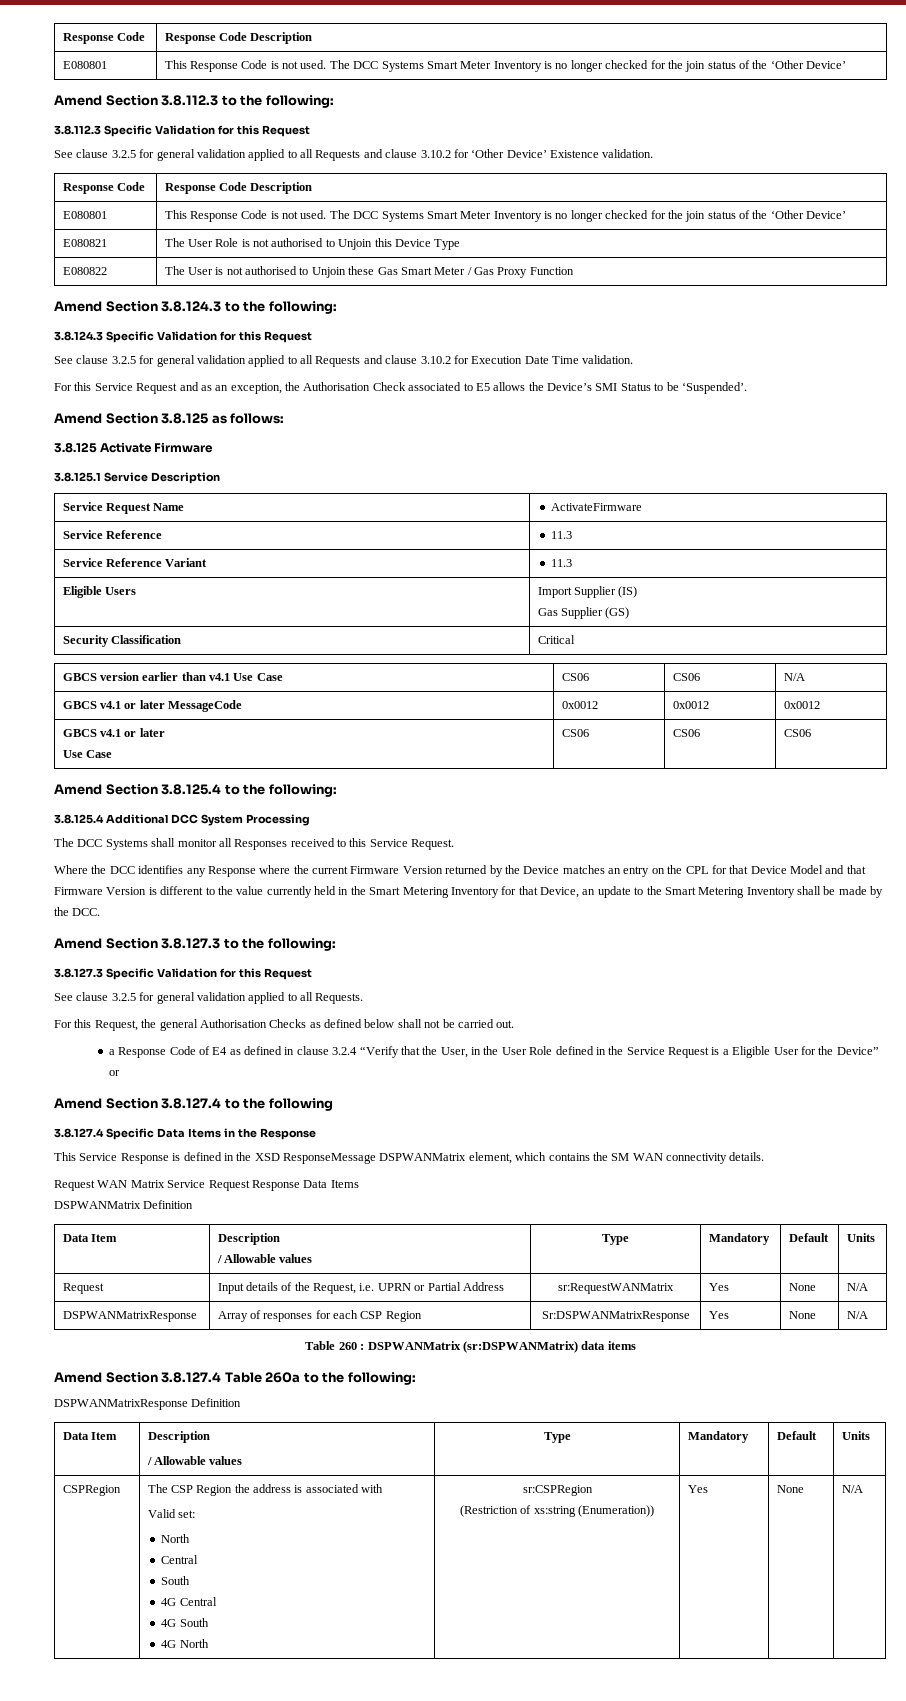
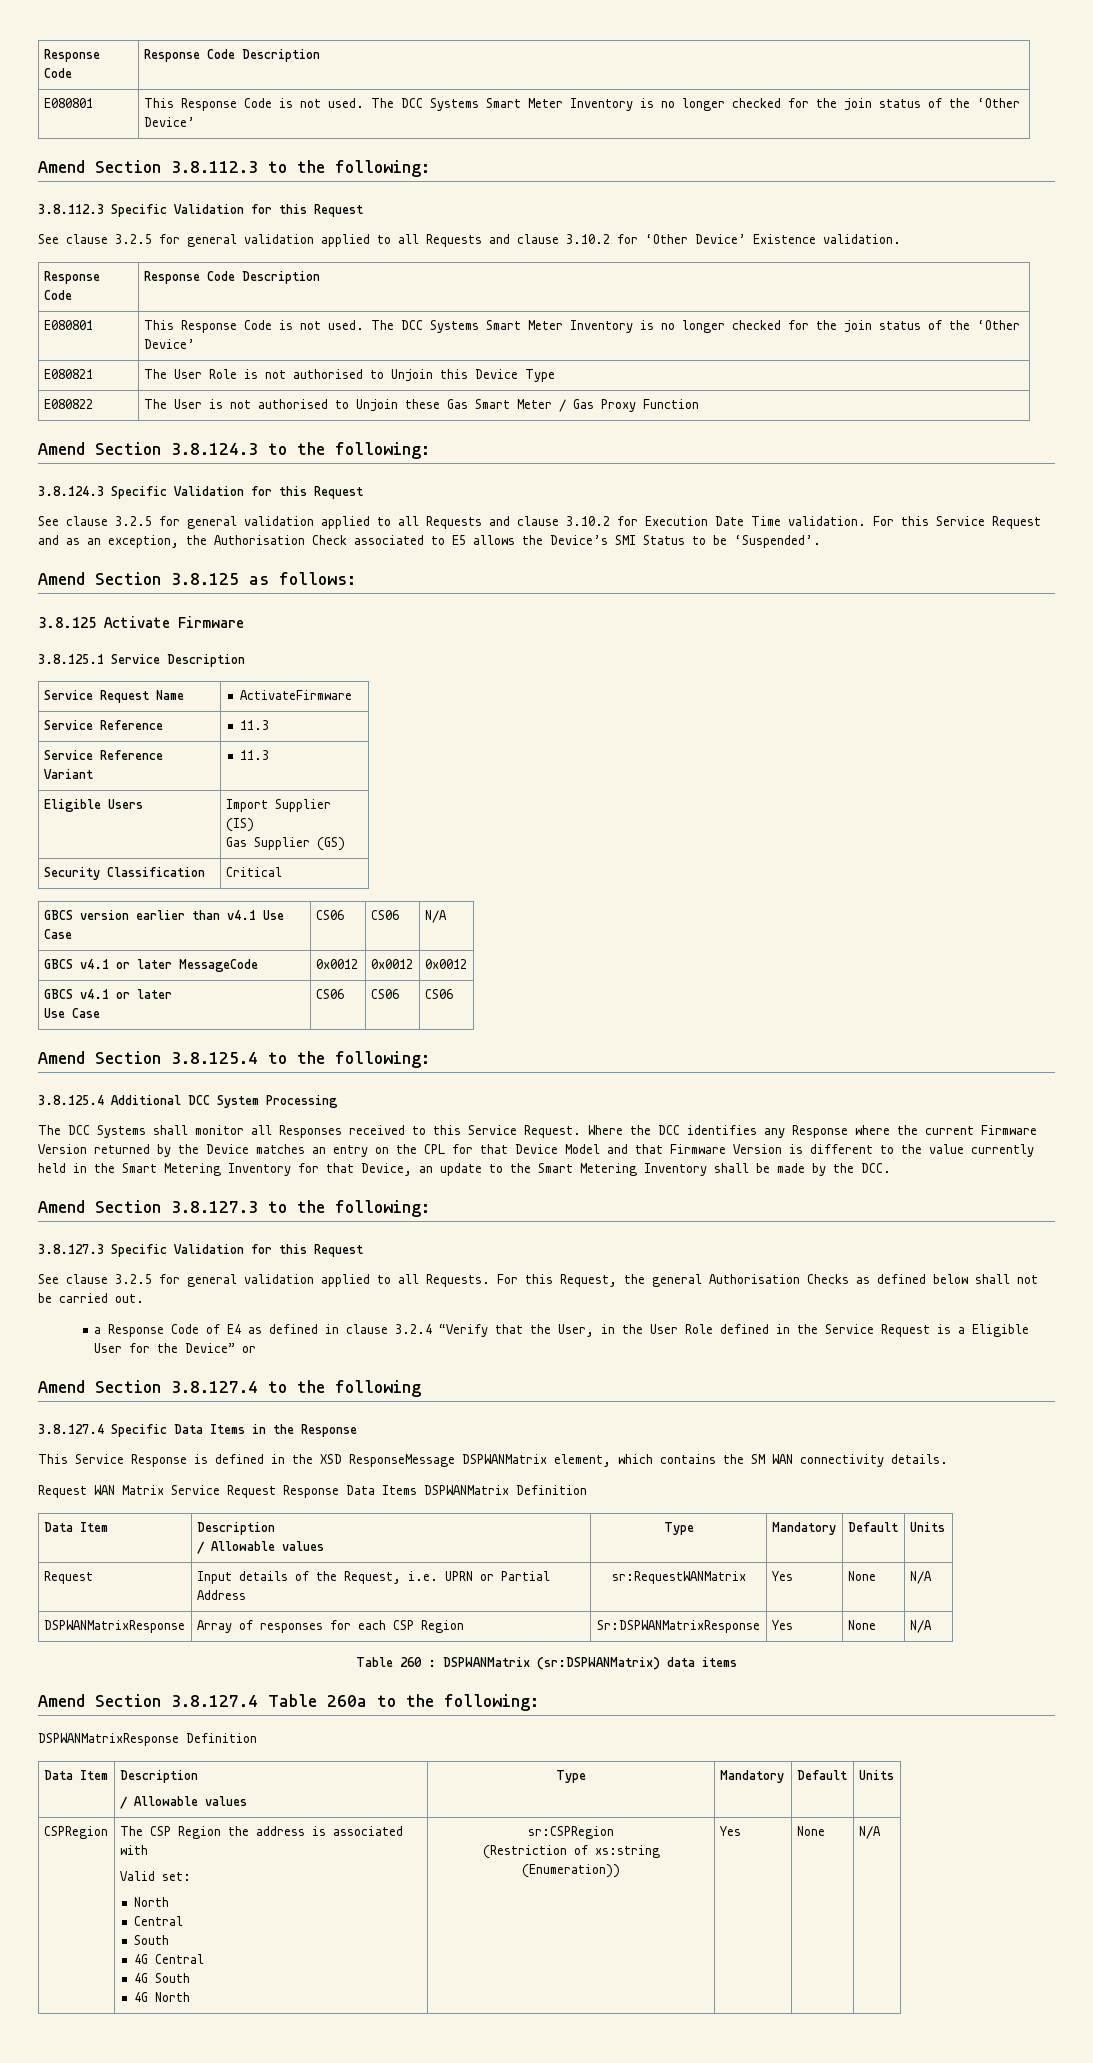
(634, 359) // -> (866, 521) none
(455, 844) // -> (581, 1131) none
(364, 998) // -> (490, 1280) none
(359, 1184) // -> (417, 1490) none

